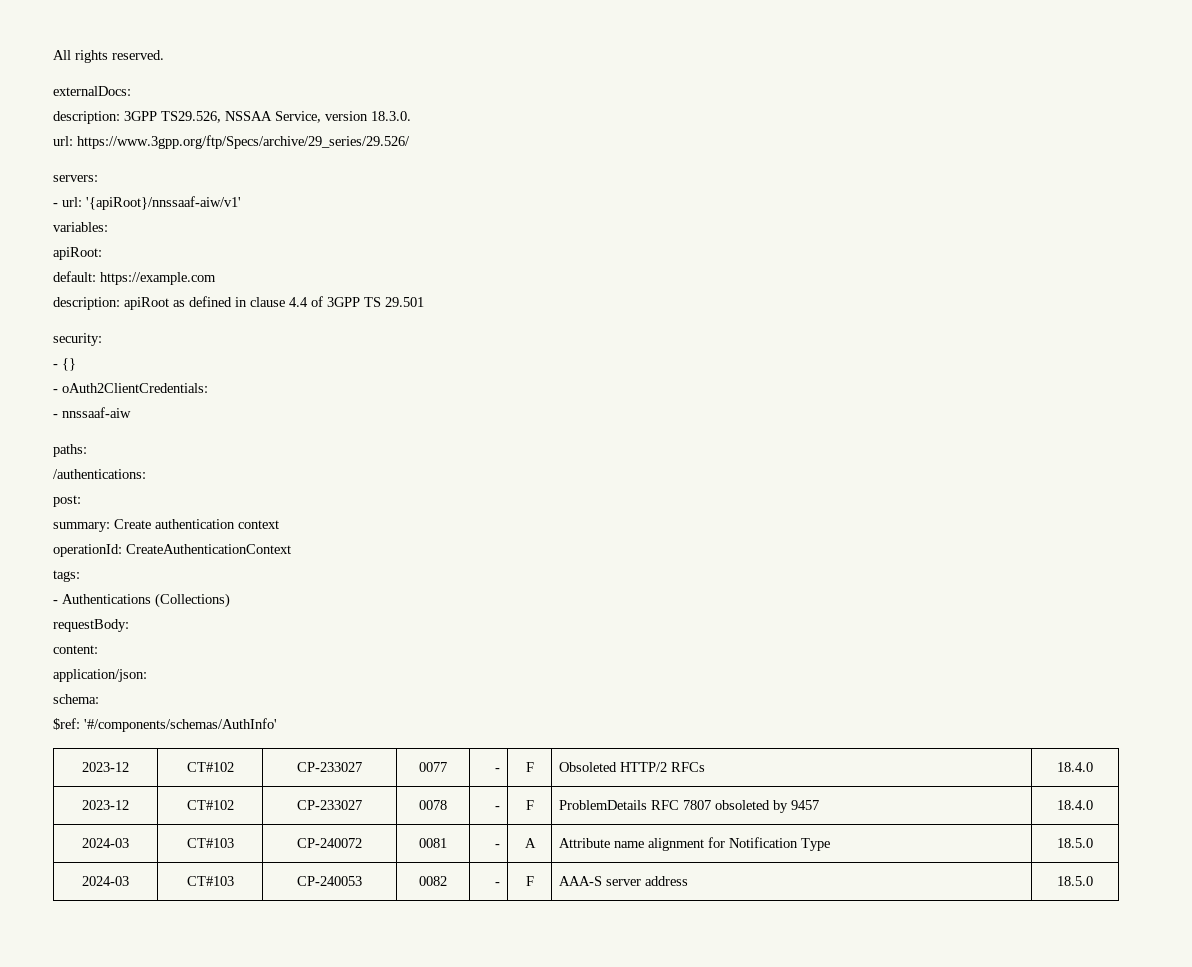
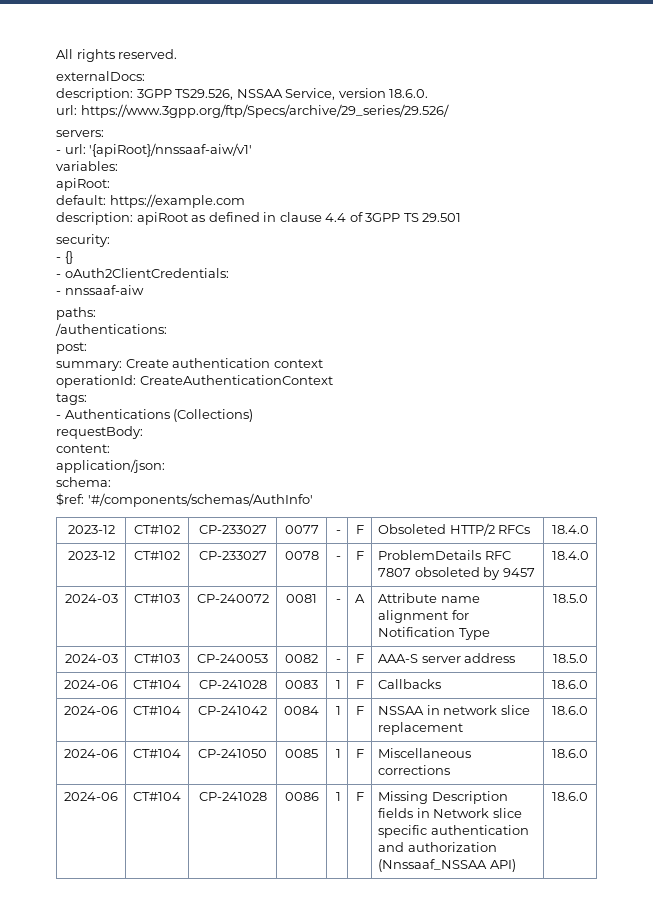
[371,111,411,121] 18.3.0. -> [389,89,429,98] 18.6.0.
(1093, 881) none -> [64,680,118,689] [133,680,181,689] [198,680,267,689] [285,680,318,689] [335,680,341,689] [355,680,364,689] [378,679,442,689] [552,680,588,689] [64,706,118,715] [133,706,181,715] [198,706,267,715] [284,706,319,715] [335,706,341,715] [355,706,364,715] [378,705,530,715] [378,722,464,735] [552,706,588,715] [64,749,118,758] [133,749,181,758] [198,749,267,758] [285,749,318,758] [335,749,341,758] [355,749,364,758] [378,748,472,758] [378,765,451,775] [552,749,588,758] [64,792,118,801] [133,792,181,801] [198,792,267,801] [284,792,319,801] [335,792,341,801] [355,792,364,801] [378,791,508,804] [378,808,522,818] [378,825,529,838] [378,842,497,852] [378,859,516,872] [552,792,588,801] // 2024-06 | CT#104 | CP-241028 | 0083 | 1 | F | Callbacks | 18.6.0 // 2024-06 | CT#104 | CP-241042 | 0084 | 1 | F | NSSAA in network slice replacement | 18.6.0 // 2024-06 | CT#104 | CP-241050 | 0085 | 1 | F | Miscellaneous corrections | 18.6.0 // 2024-06 | CT#104 | CP-241028 | 0086 | 1 | F | Missing Description fields in Network slice specific authentication and authorization (Nnssaaf_NSSAA API) | 18.6.0

